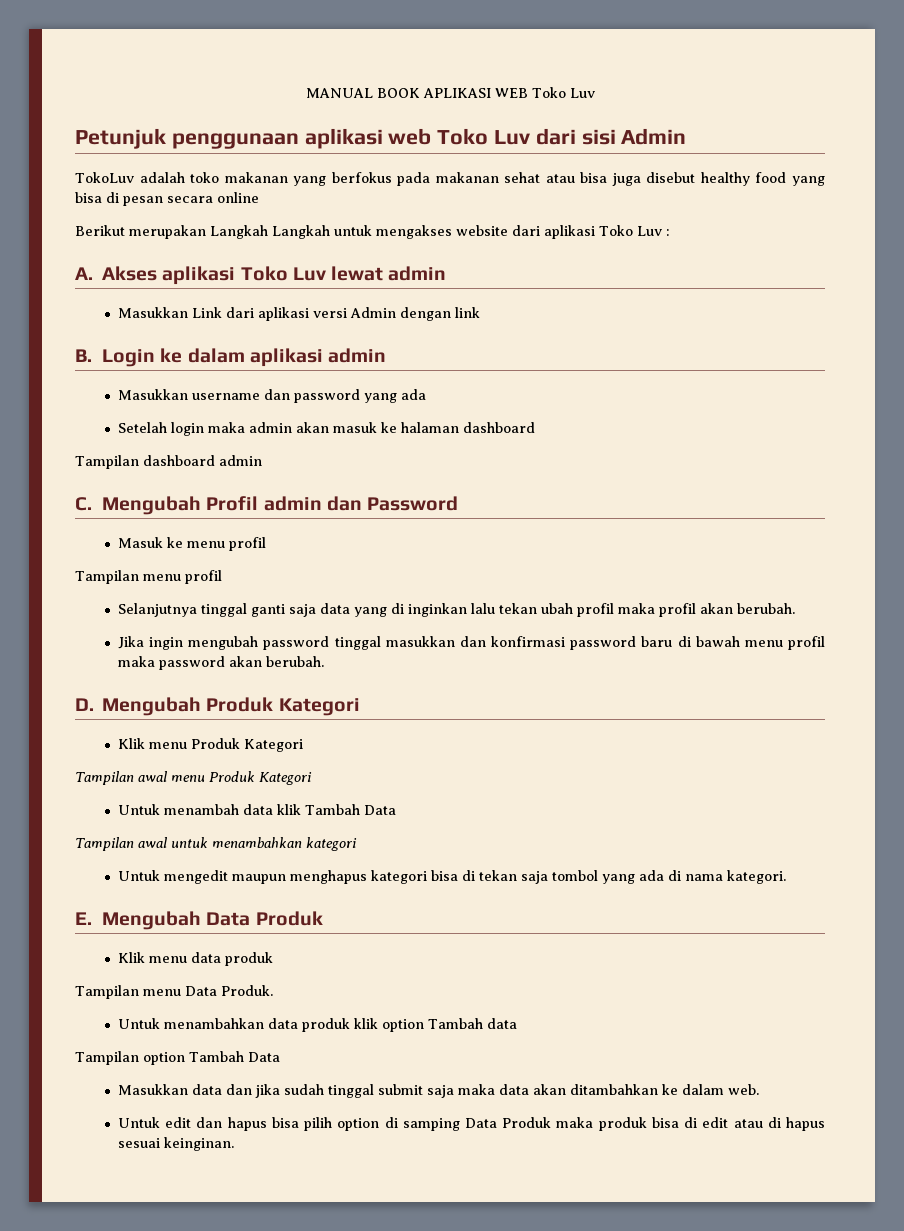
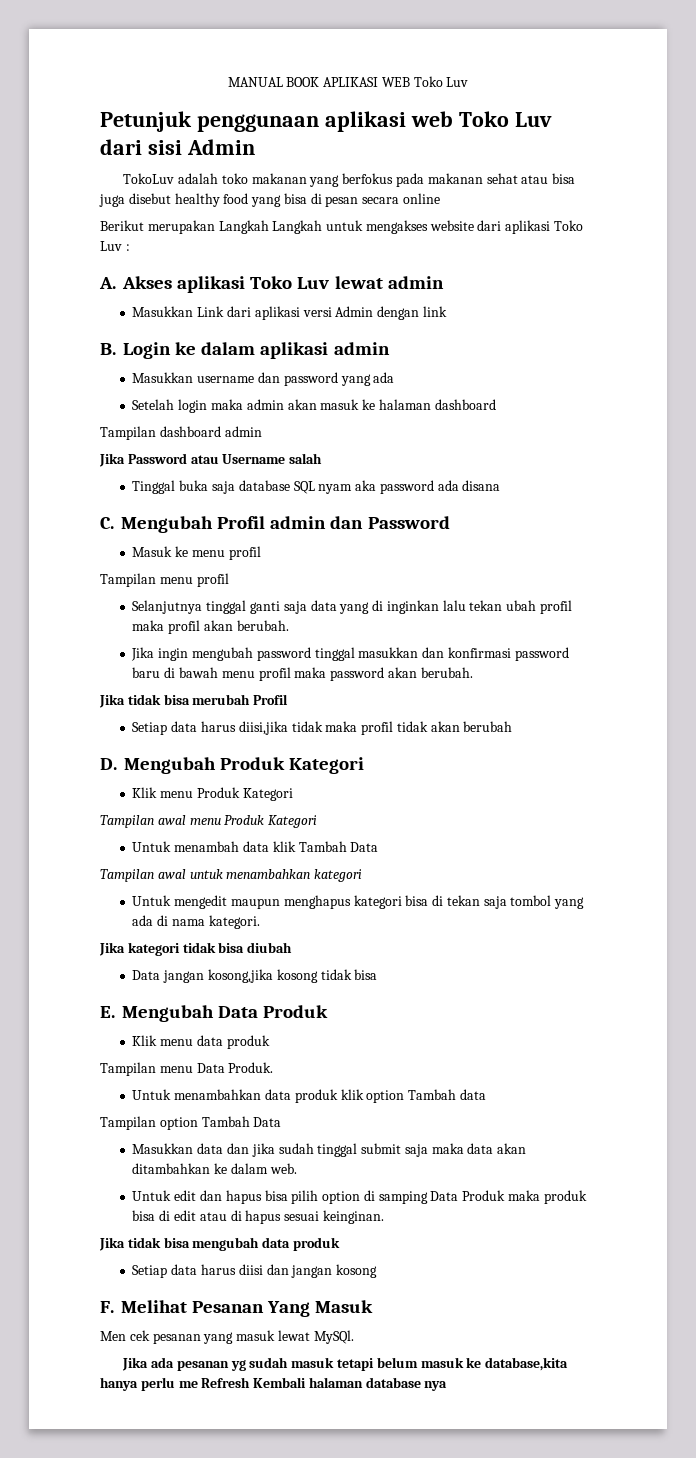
(262, 460) none -> [99,453,323,467] [132,480,501,494] // Jika Password atau Username salah // Tinggal buka saja database SQL nyam aka password ada disana
(324, 661) none -> [99,694,289,708] [132,721,513,735] // Jika tidak bisa merubah Profil // Setiap data harus diisi,jika tidak maka profil tidak akan berubah
(786, 877) none -> [99,942,293,956] [132,969,378,983] // Jika kategori tidak bisa diubah // Data jangan kosong,jika kosong tidak bisa
(234, 1144) none -> [99,1237,340,1251] [132,1264,378,1278] [100,1300,374,1317] [100,1330,354,1344] [122,1357,569,1371] [100,1377,448,1391] // Jika tidak bisa mengubah data produk // Setiap data harus diisi dan jangan kosong // F. Melihat Pesanan Yang Masuk // Men cek pesanan yang masuk lewat MySQl. // Jika ada pesanan yg sudah masuk tetapi belum masuk ke database,kita hanya perlu me Refresh Kembali halaman database nya

